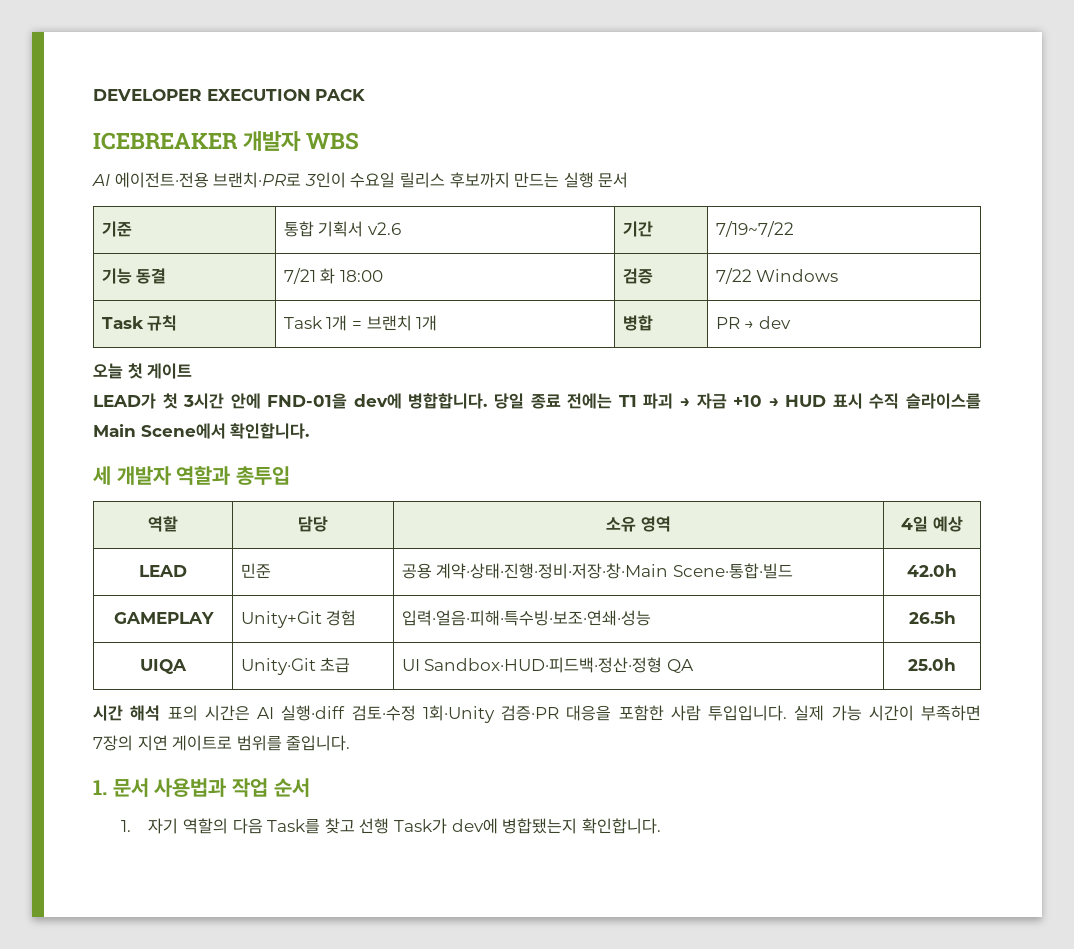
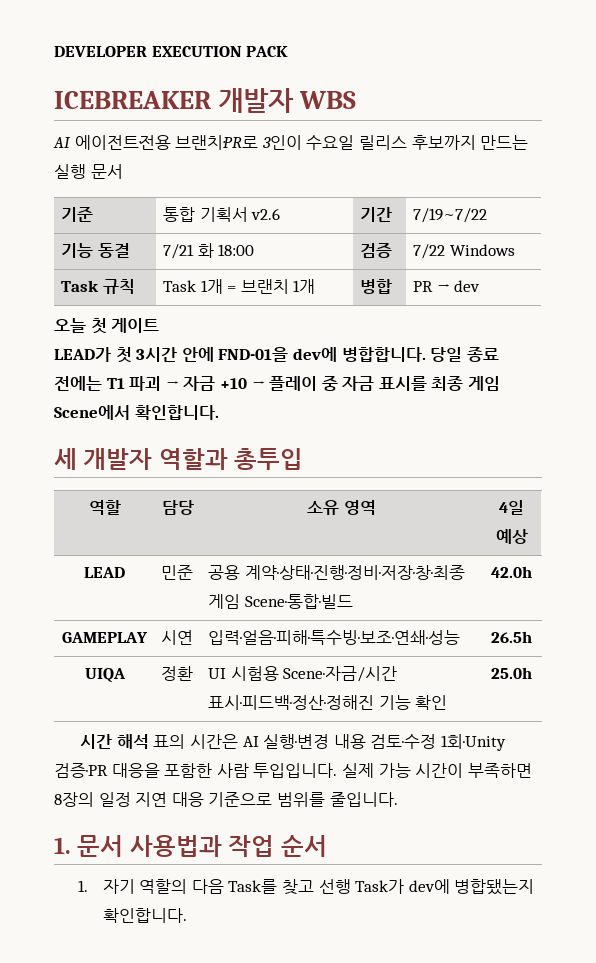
[785,393,981,409] [93,424,136,437] HUD 표시 수직 슬라이스를 Main -> [269,376,501,391] 플레이 중 자금 표시를 최종 게임
[436,563,669,579] 계약·상태·진행·정비·저장·창·Main -> [244,565,465,580] [208,594,241,609] 계약·상태·진행·정비·저장·창·최종 게임
[240,610,357,628] Unity+Git 경험 -> [161,630,194,645] 시연
[240,657,351,675] Unity·Git 초급 -> [161,666,194,681] 정환
[424,657,694,674] Sandbox·HUD·피드백·정산·정형 QA -> [230,666,398,682] [208,695,448,710] 시험용 Scene·자금/시간 표시·피드백·정산·정해진 기능 확인
[281,705,346,721] 실행·diff -> [263,734,366,749] 실행·변경 내용
[93,735,233,751] 7장의 지연 게이트로 -> [54,792,273,807] 8장의 일정 지연 대응 기준으로

